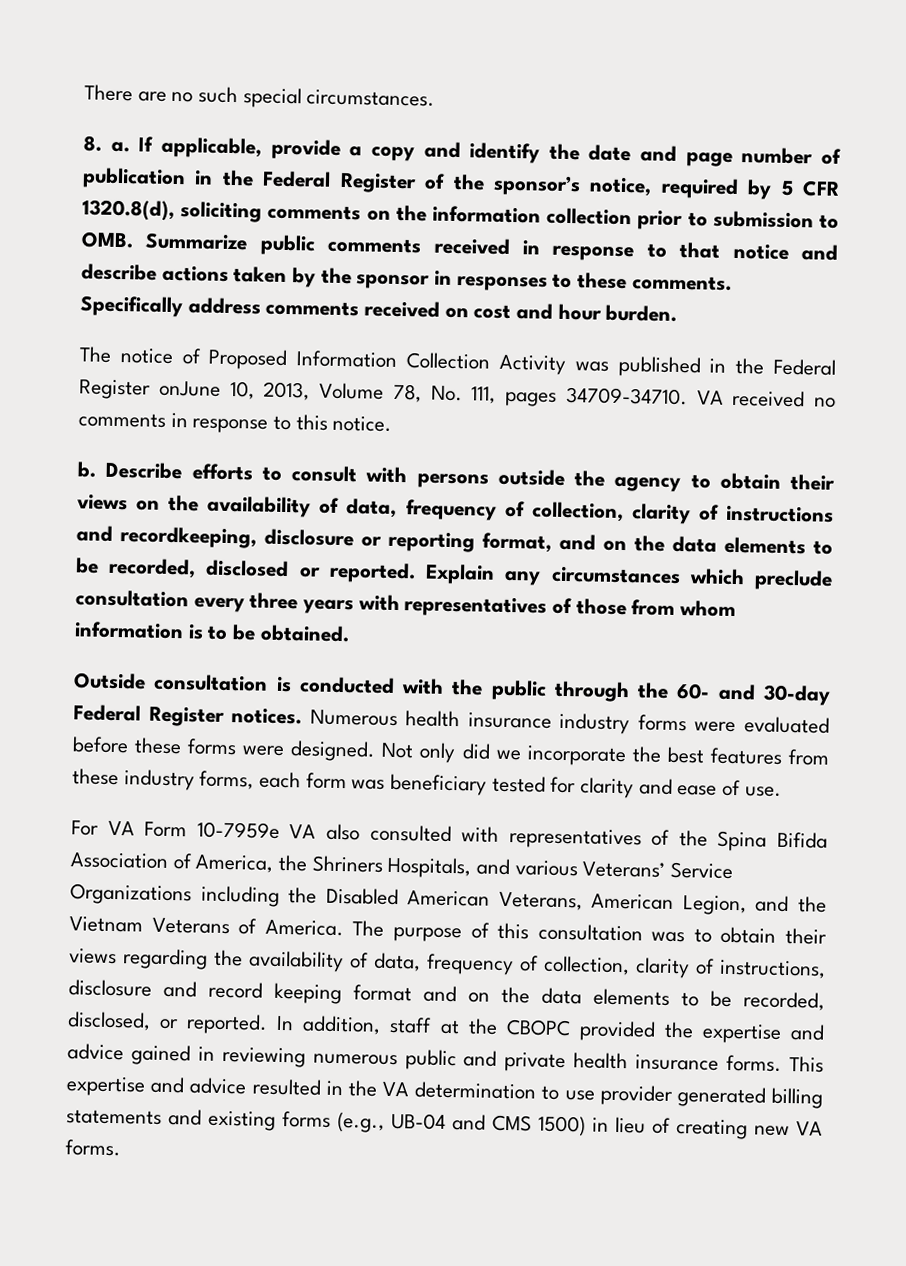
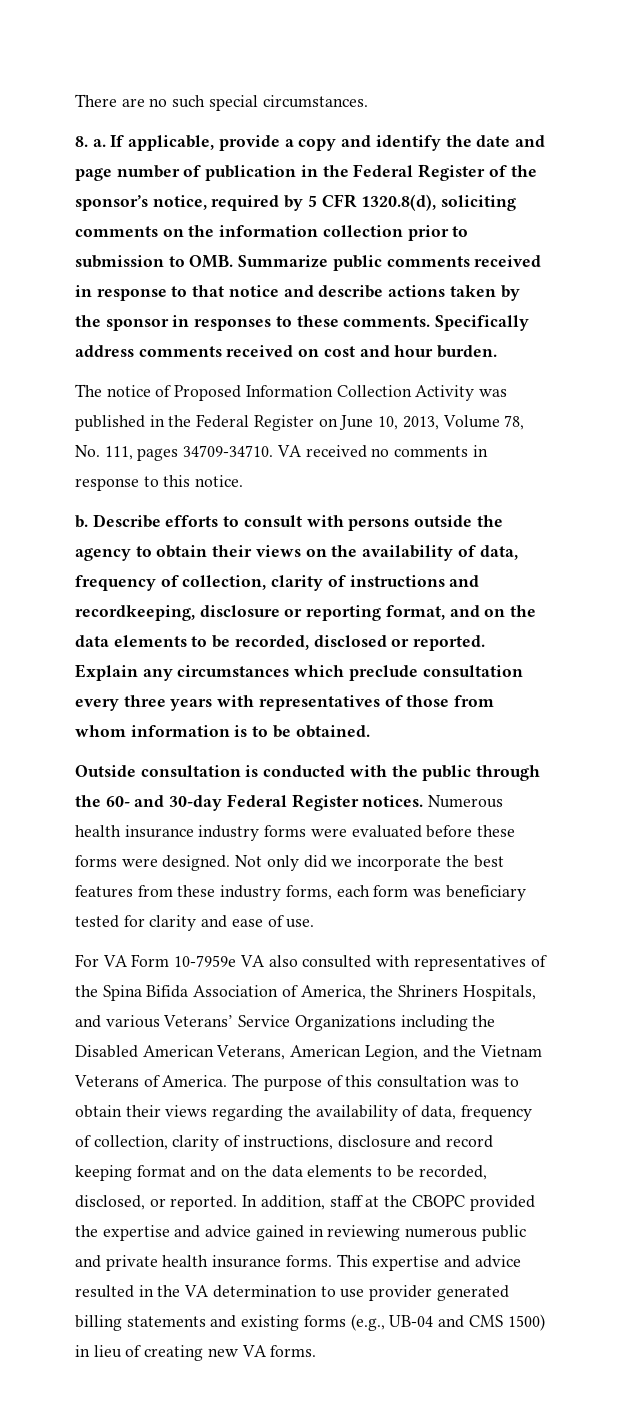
[158,380,221,397] onJune -> [318,415,374,430] on June

